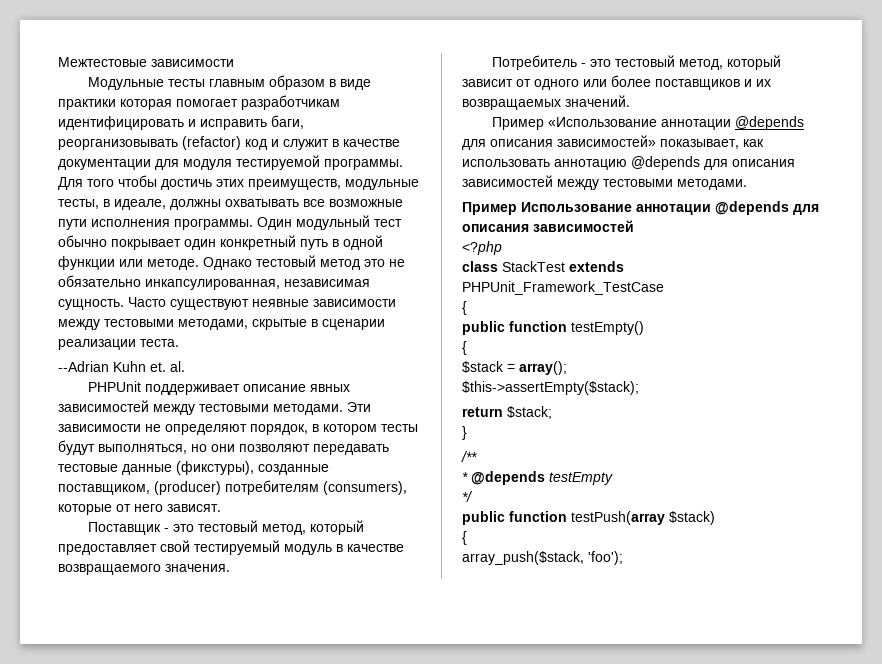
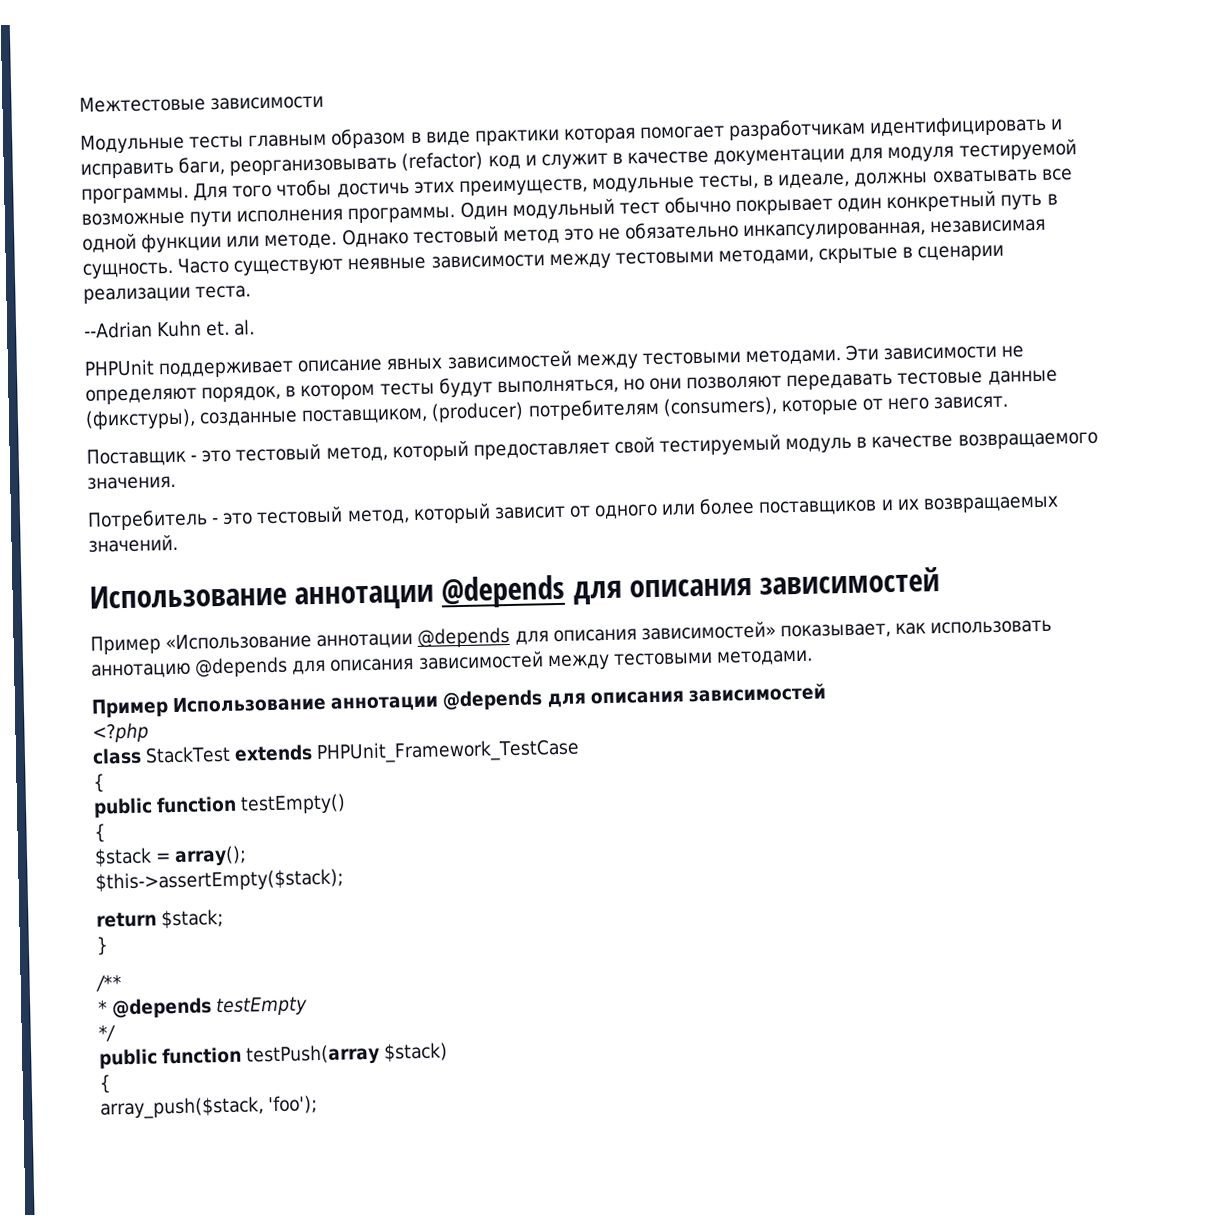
(630, 101) none -> [89,567,941,611] // Использование аннотации @depends для описания зависимостей

